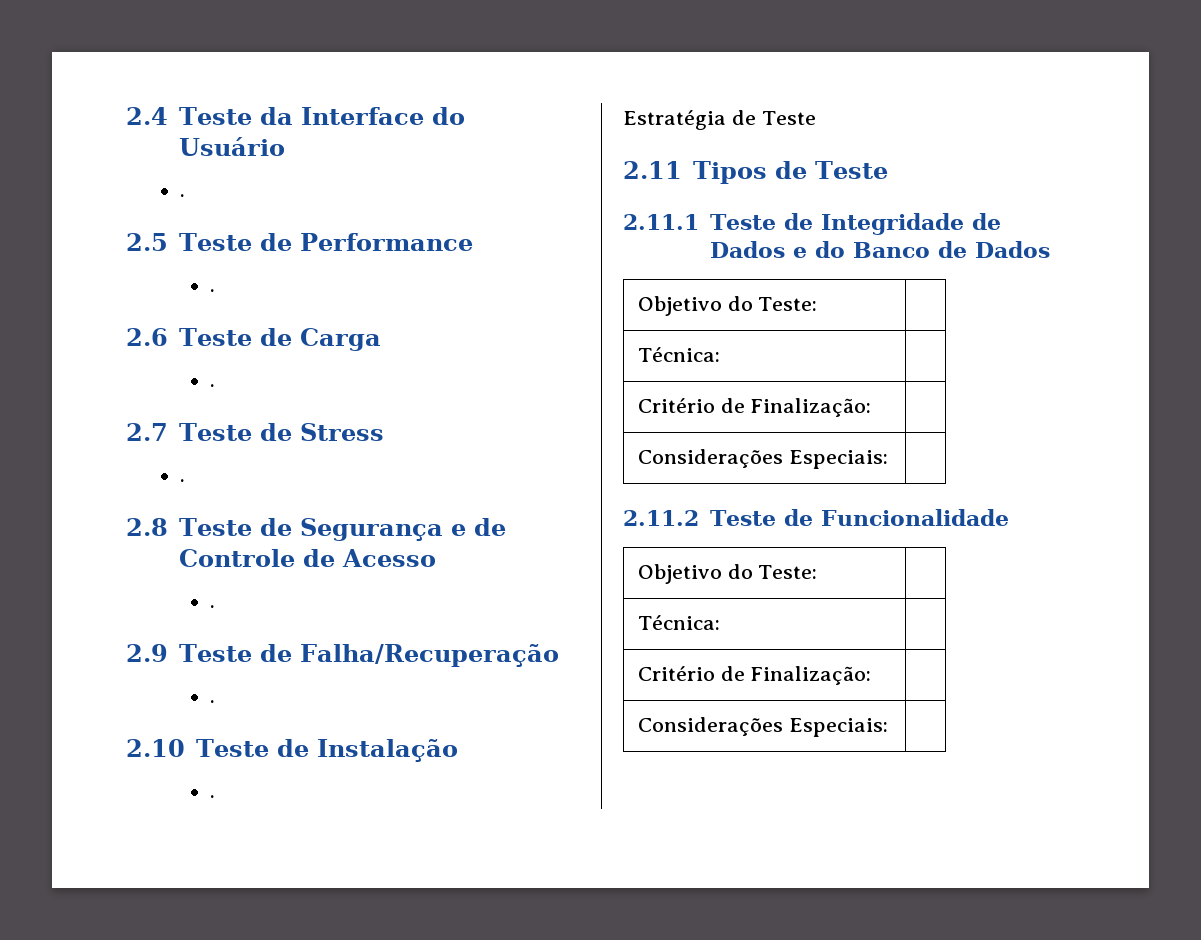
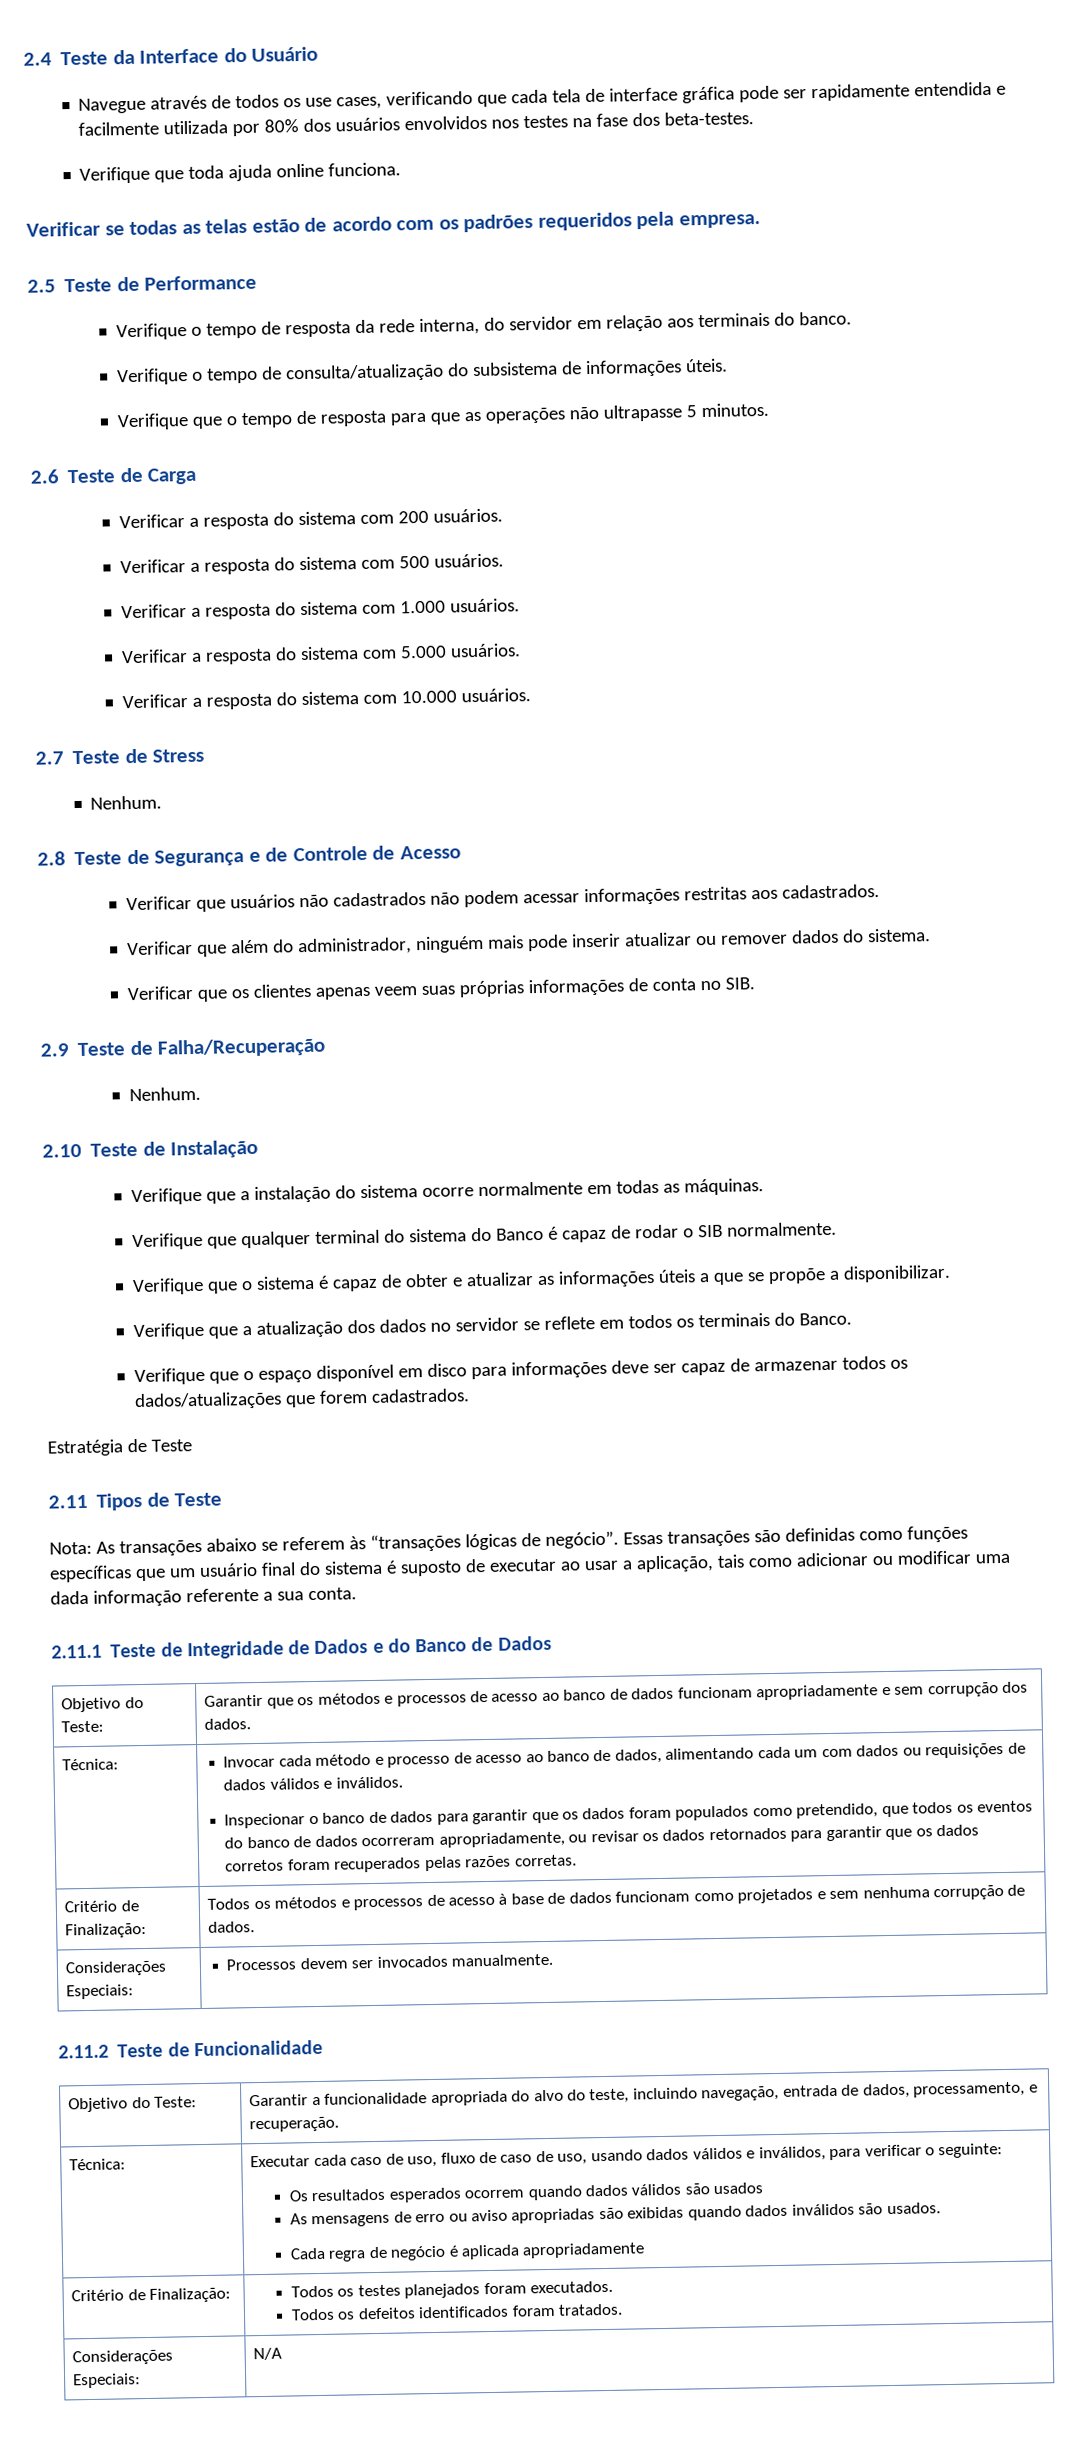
[179,194,185,197] [126,233,473,251] [210,289,216,292] [126,328,381,351] [210,384,216,387] . // 2.5 Teste de Performance // . // 2.6 Teste de Carga // . -> [78,81,1007,114] [78,111,755,137] [79,162,402,184] [26,211,761,237] [27,274,258,293] [116,311,853,341] [117,358,729,386] [117,402,770,431] [30,467,198,485] [119,508,504,530] [120,553,505,575] [121,598,521,620] [121,643,522,665] [122,688,532,710] Navegue através de todos os use cases, verificando que cada tela de interface gráfica pode ser rapidamente entendida e facilmente utilizada por 80% dos usuários envolvidos nos testes na fase dos beta-testes. // Verifique que toda ajuda online funciona. // Verificar se todas as telas estão de acordo com os padrões requeridos pela empresa. // 2.5 Teste de Performance // Verifique o tempo de resposta da rede interna, do servidor em relação aos terminais do banco. // Verifique o tempo de consulta/atualização do subsistema de informações úteis. // Verifique que o tempo de resposta para que as operações não ultrapasse 5 minutos. // 2.6 Teste de Carga // Verificar a resposta do sistema com 200 usuários. // Verificar a resposta do sistema com 500 usuários. // Verificar a resposta do sistema com 1.000 usuários. // Verificar a resposta do sistema com 5.000 usuários. // Verificar a resposta do sistema com 10.000 usuários.
[179,479,185,482] . -> [90,795,163,810] Nenhum.
[210,605,216,608] . -> [126,883,881,912] [127,928,932,957] [127,977,756,1002] Verificar que usuários não cadastrados não podem acessar informações restritas aos cadastrados. // Verificar que além do administrador, ninguém mais pode inserir atualizar ou remover dados do sistema. // Verificar que os clientes apenas veem suas próprias informações de conta no SIB.
[210,700,216,703] . -> [129,1086,202,1102] Nenhum.
[210,795,216,798] . -> [131,1178,765,1206] [132,1221,838,1251] [132,1264,952,1296] [133,1312,853,1341] [134,1355,909,1386] [134,1388,471,1411] Verifique que a instalação do sistema ocorre normalmente em todas as máquinas. // Verifique que qualquer terminal do sistema do Banco é capaz de rodar o SIB normalmente. // Verifique que o sistema é capaz de obter e atualizar as informações úteis a que se propõe a disponibilizar. // Verifique que a atualização dos dados no servidor se reflete em todos os terminais do Banco. // Verifique que o espaço disponível em disco para informações deve ser capaz de armazenar todos os dados/atualizações que forem cadastrados.
(888, 170) none -> [49,1525,968,1557] [49,1550,1010,1583] [50,1587,357,1607] // Nota: As transações abaixo se referem às “transações lógicas de negócio”. Essas transações são definidas como funções específicas que um usuário final do sistema é suposto de executar ao usar a aplicação, tais como adicionar ou modificar uma dada informação referente a sua conta.
[637,347,720,362] [637,398,872,417] [637,449,888,469] // Técnica: | // Critério de Finalização: | // Considerações Especiais: | -> [204,1681,1028,1709] [204,1718,252,1730] [62,1758,120,1771] [223,1742,1026,1768] [223,1776,403,1791] [224,1800,1034,1829] [224,1824,980,1849] [225,1854,577,1873] [64,1900,139,1913] [65,1922,148,1939] [207,1884,1026,1911] [208,1921,256,1933] [65,1960,168,1977] [66,1984,135,2000] [226,1953,554,1971] Garantir que os métodos e processos de acesso ao banco de dados funcionam apropriadamente e sem corrupção dos dados. // Técnica: | Invocar cada método e processo de acesso ao banco de dados, alimentando cada um com dados ou requisições de dados válidos e inválidos. // Inspecionar o banco de dados para garantir que os dados foram populados como pretendido, que todos os eventos do banco de dados ocorreram apropriadamente, ou revisar os dados retornados para garantir que os dados corretos foram recuperados pelas razões corretas. // Critério de Finalização: | Todos os métodos e processos de acesso à base de dados funcionam como projetados e sem nenhuma corrupção de dados. // Considerações Especiais: | Processos devem ser invocados manualmente.
[637,615,720,630] [637,666,872,685] [637,717,888,737] // Técnica: | // Critério de Finalização: | // Considerações Especiais: | -> [249,2081,1038,2107] [249,2116,340,2133] [69,2158,127,2171] [250,2143,1004,2168] [288,2182,764,2203] [289,2202,941,2228] [289,2242,646,2262] [71,2287,232,2303] [290,2280,613,2299] [290,2303,623,2321] [72,2349,174,2366] [73,2373,142,2389] [253,2347,283,2361] Garantir a funcionalidade apropriada do alvo do teste, incluindo navegação, entrada de dados, processamento, e recuperação. // Técnica: | Executar cada caso de uso, fluxo de caso de uso, usando dados válidos e inválidos, para verificar o seguinte: // Os resultados esperados ocorrem quando dados válidos são usados // As mensagens de erro ou aviso apropriadas são exibidas quando dados inválidos são usados. // Cada regra de negócio é aplicada apropriadamente // Critério de Finalização: | Todos os testes planejados foram executados. // Todos os defeitos identificados foram tratados. // Considerações Especiais: | N/A

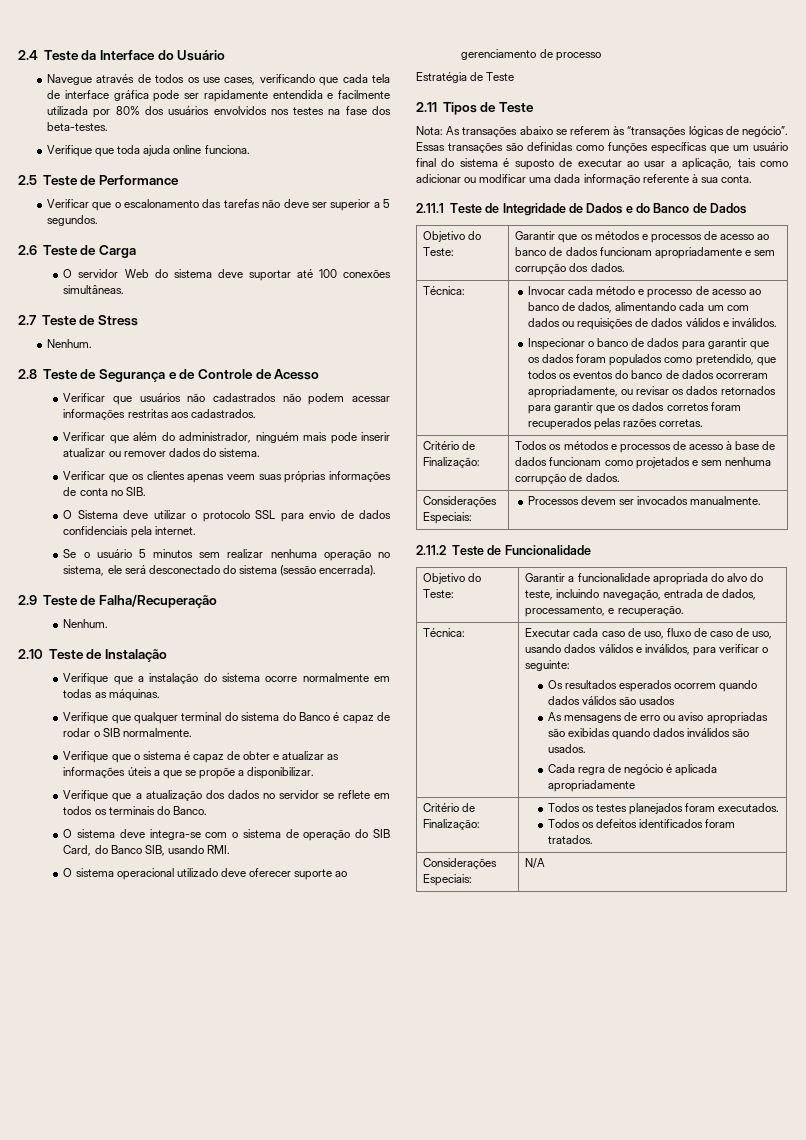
[26,211,761,237] [27,274,258,293] [116,311,853,341] [117,358,729,386] [117,402,770,431] [30,467,198,485] [119,508,504,530] [120,553,505,575] [121,598,521,620] [121,643,522,665] [122,688,532,710] Verificar se todas as telas estão de acordo com os padrões requeridos pela empresa. // 2.5 Teste de Performance // Verifique o tempo de resposta da rede interna, do servidor em relação aos terminais do banco. // Verifique o tempo de consulta/atualização do subsistema de informações úteis. // Verifique que o tempo de resposta para que as operações não ultrapasse 5 minutos. // 2.6 Teste de Carga // Verificar a resposta do sistema com 200 usuários. // Verificar a resposta do sistema com 500 usuários. // Verificar a resposta do sistema com 1.000 usuários. // Verificar a resposta do sistema com 5.000 usuários. // Verificar a resposta do sistema com 10.000 usuários. -> [18,175,180,186] [47,199,390,211] [47,215,99,226] [18,245,137,258] [63,269,392,281] [63,285,125,294] 2.5 Teste de Performance // Verificar que o escalonamento das tarefas não deve ser superior a 5 segundos. // 2.6 Teste de Carga // O servidor Web do sistema deve suportar até 100 conexões simultâneas.
(756, 983) none -> [63,510,391,522] [63,526,196,538] [63,549,390,561] [63,565,377,576] // O Sistema deve utilizar o protocolo SSL para envio de dados confidenciais pela internet. // Se o usuário 5 minutos sem realizar nenhuma operação no sistema, ele será desconectado do sistema (sessão encerrada).
[134,1355,909,1386] [134,1388,471,1411] Verifique que o espaço disponível em disco para informações deve ser capaz de armazenar todos os dados/atualizações que forem cadastrados. -> [63,829,390,841] [63,845,230,856] [63,868,348,880] [461,49,601,61] O sistema deve integra-se com o sistema de operação do SIB Card, do Banco SIB, usando RMI. // O sistema operacional utilizado deve oferecer suporte ao gerenciamento de processo
[262,1591,273,1601] a -> [691,174,698,183] à

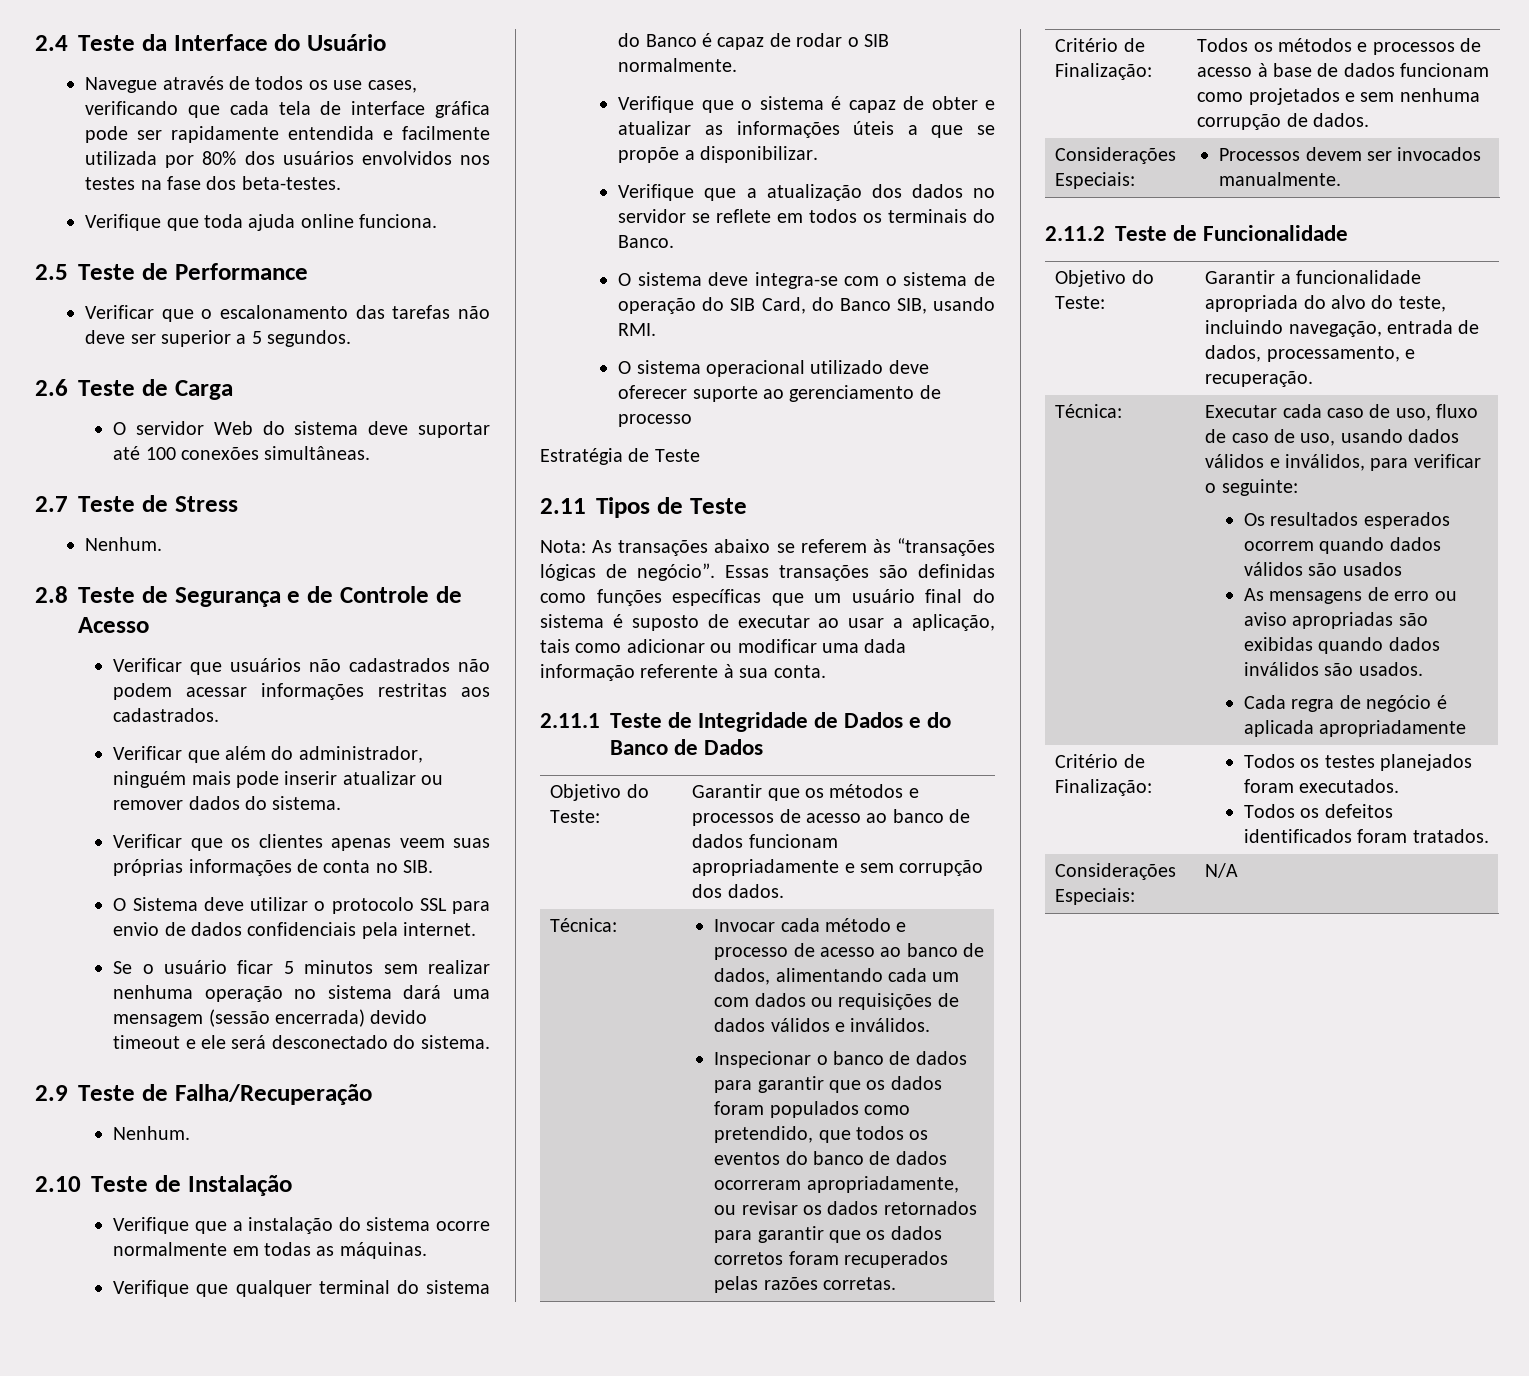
(132, 553) none -> [237,960,274,974] ficar
[63,565,105,576] sistema, -> [327,985,490,999] [113,1009,428,1027] [113,1035,196,1049] sistema dará uma mensagem (sessão encerrada) devido timeout e
[238,565,377,576] sistema (sessão encerrada). -> [420,1035,490,1049] sistema.

